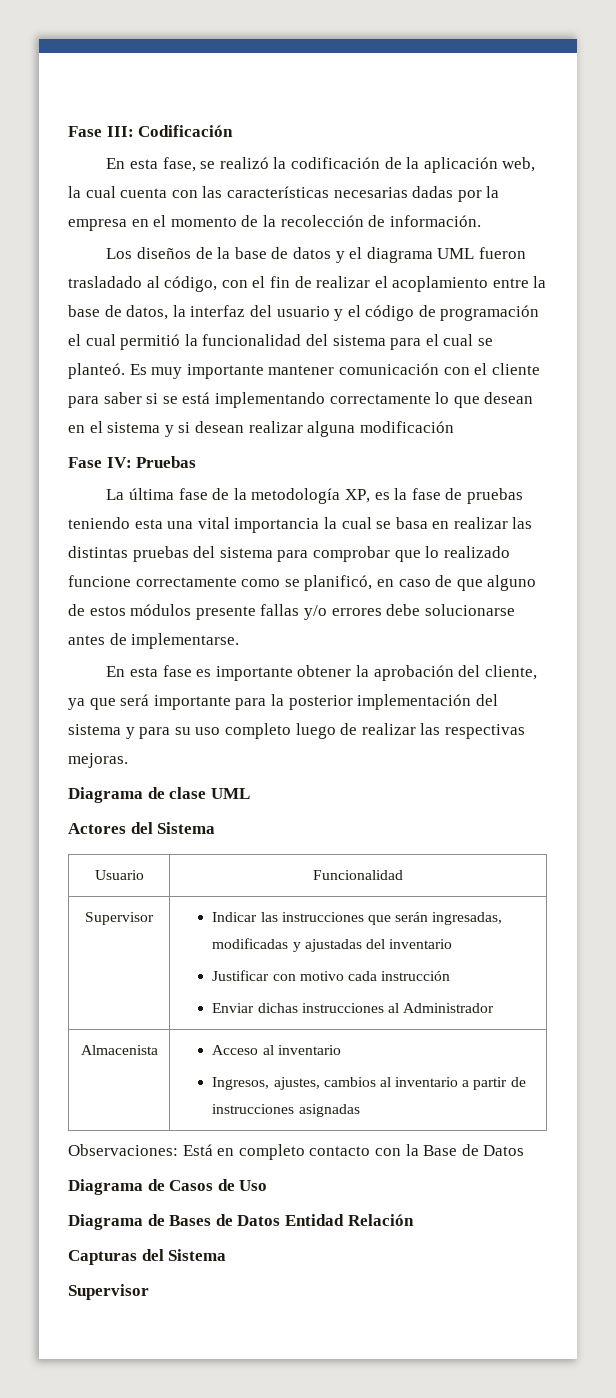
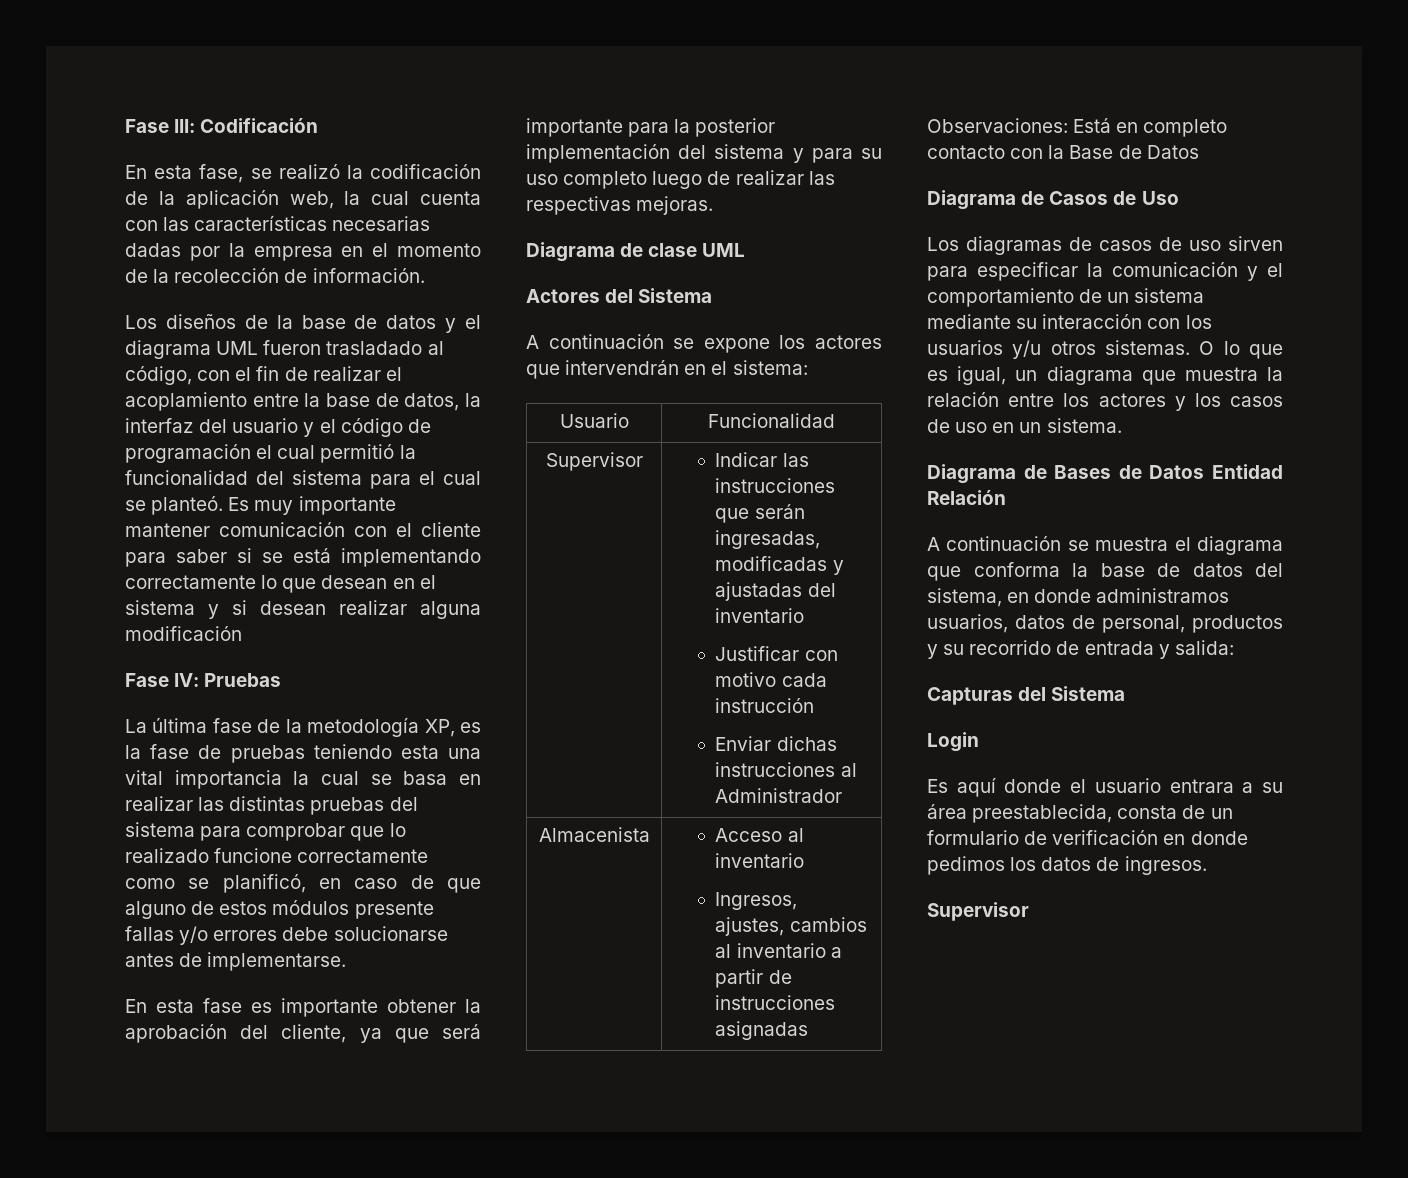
(216, 828) none -> [526,334,882,353] [526,360,808,379] // A continuación se expone los actores que intervendrán en el sistema:
(268, 1185) none -> [927,236,1283,255] [927,262,1283,281] [927,288,1205,307] [927,314,1212,329] [927,340,1283,359] [927,366,1283,385] [927,392,1283,411] [927,418,1122,433] // Los diagramas de casos de uso sirven para especificar la comunicación y el comportamiento de un sistema mediante su interacción con los usuarios y/u otros sistemas. O lo que es igual, un diagrama que muestra la relación entre los actores y los casos de uso en un sistema.
[68,1249,227,1265] Capturas del Sistema -> [927,536,1283,555] [927,562,1283,581] [927,588,1230,607] [927,614,1283,633] [927,640,1234,659] [927,686,1126,705] [927,732,979,752] [927,777,1283,797] [927,804,1233,823] [927,830,1248,845] [927,856,1207,875] A continuación se muestra el diagrama que conforma la base de datos del sistema, en donde administramos usuarios, datos de personal, productos y su recorrido de entrada y salida: // Capturas del Sistema // Login // Es aquí donde el usuario entrara a su área preestablecida, consta de un formulario de verificación en donde pedimos los datos de ingresos.

